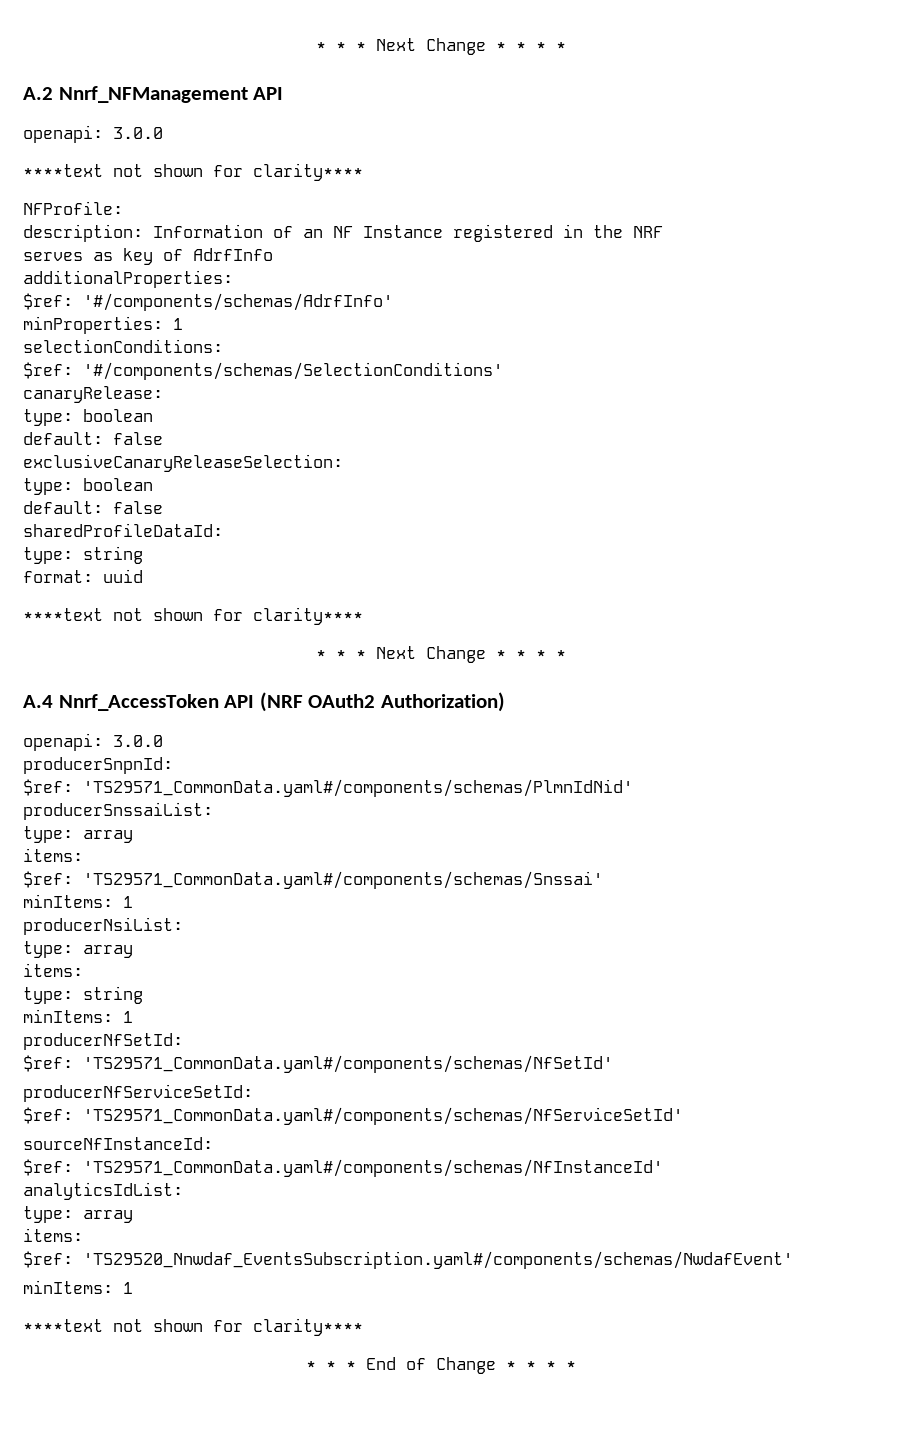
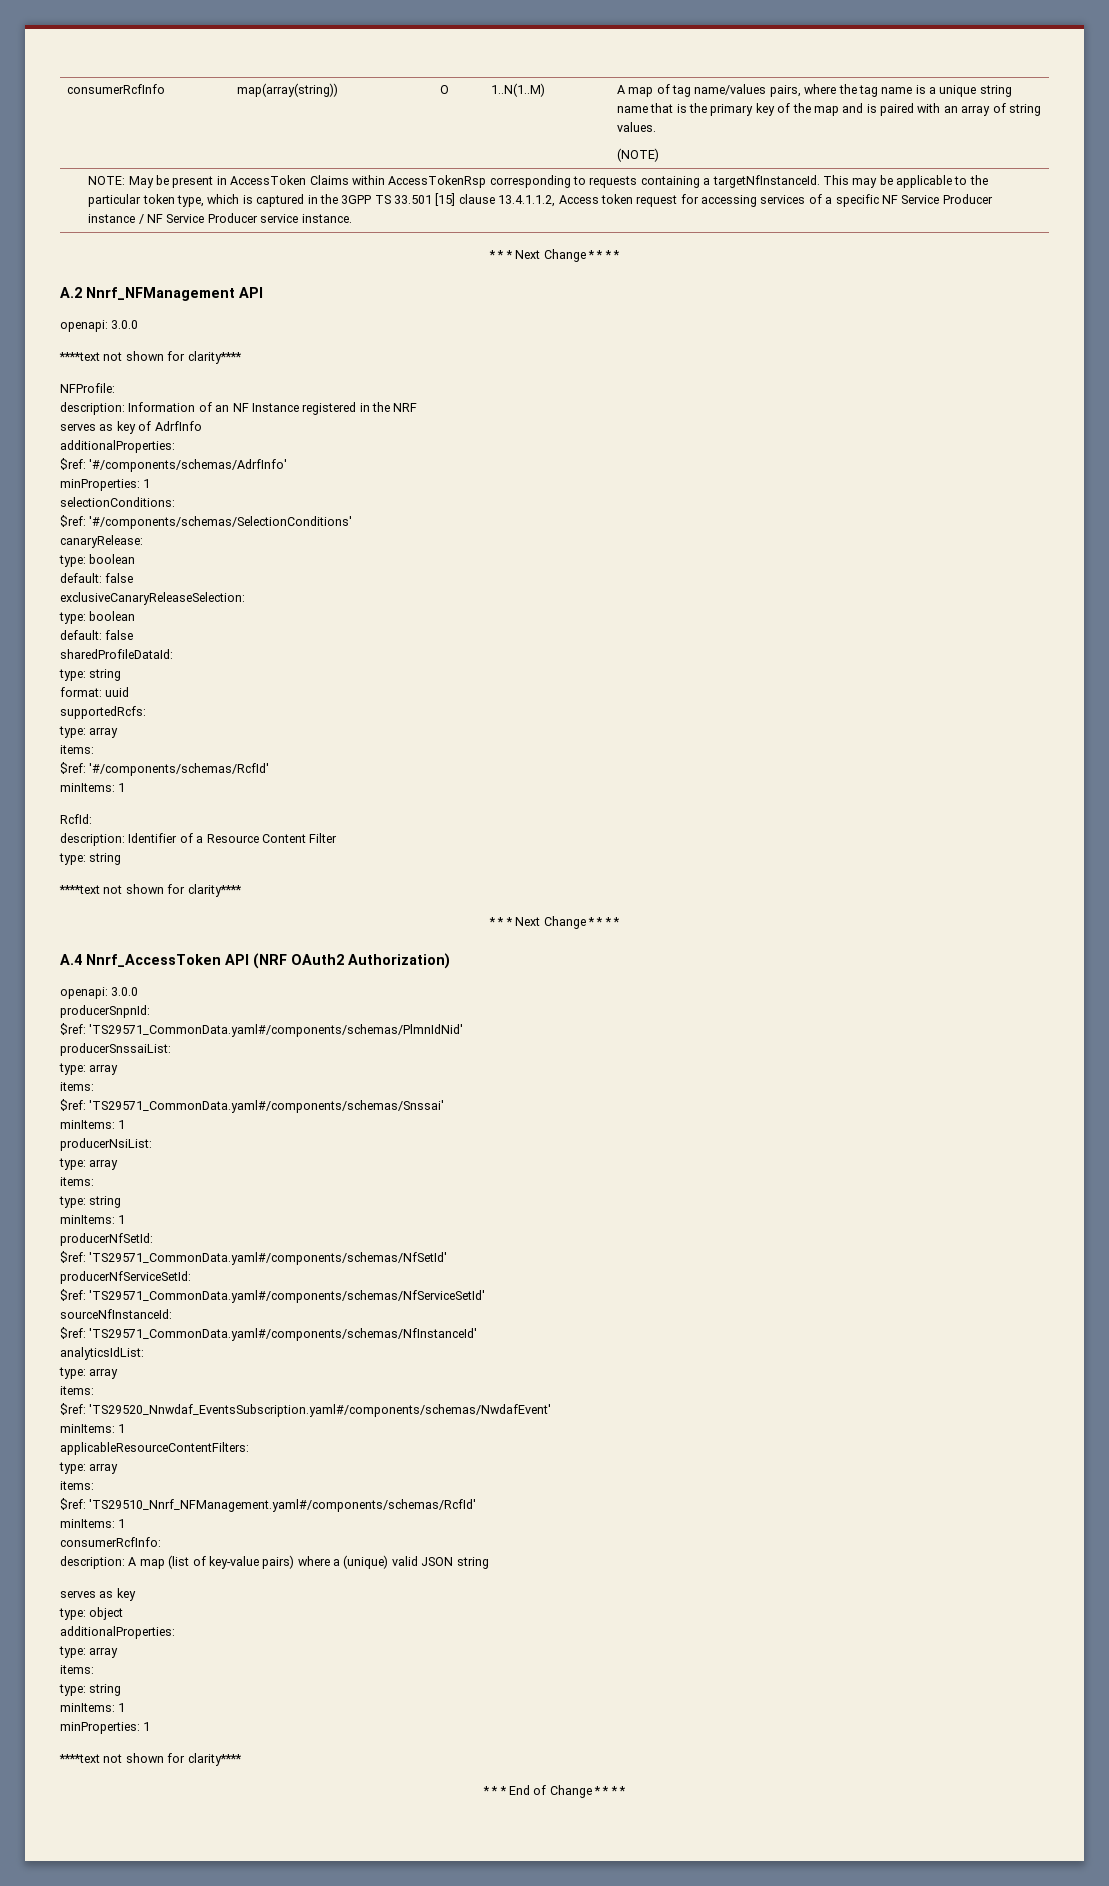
(316, 46) none -> [66,84,165,94] [236,83,338,97] [439,85,449,94] [490,83,545,97] [616,84,1012,97] [616,103,1041,116] [616,122,656,132] [616,148,659,162] [88,175,988,188] [88,193,993,207] [88,213,352,224] consumerRcfInfo | map(array(string)) | O | 1..N(1..M) | A map of tag name/values pairs, where the tag name is a unique string name that is the primary key of the map and is paired with an array of string values. // (NOTE) // NOTE: May be present in AccessToken Claims within AccessTokenRsp corresponding to requests containing a targetNfInstanceId. This may be applicable to the particular token type, which is captured in the 3GPP TS 33.501 [15] clause 13.4.1.1.2, Access token request for accessing services of a specific NF Service Producer instance / NF Service Producer service instance. //
(143, 576) none -> [60,706,146,719] [59,726,119,738] [60,745,94,754] [60,762,270,776] [60,783,126,792] [60,814,92,824] [60,833,338,846] [59,853,122,865] // supportedRcfs: // type: array // items: // $ref: '#/components/schemas/RcfId' // minItems: 1 // RcfId: // description: Identifier of a Resource Content Filter // type: string
(133, 1288) none -> [60,1442,249,1455] [59,1462,119,1474] [60,1481,94,1490] [60,1498,477,1512] [60,1519,126,1528] [60,1537,161,1547] [60,1555,489,1569] [60,1588,136,1601] [59,1607,124,1620] [60,1626,175,1639] [59,1646,119,1658] [60,1665,94,1674] [59,1684,122,1696] [60,1703,126,1712] [60,1722,151,1734] // applicableResourceContentFilters: // type: array // items: // $ref: 'TS29510_Nnrf_NFManagement.yaml#/components/schemas/RcfId' // minItems: 1 // consumerRcfInfo: // description: A map (list of key-value pairs) where a (unique) valid JSON string // serves as key // type: object // additionalProperties: // type: array // items: // type: string // minItems: 1 // minProperties: 1

